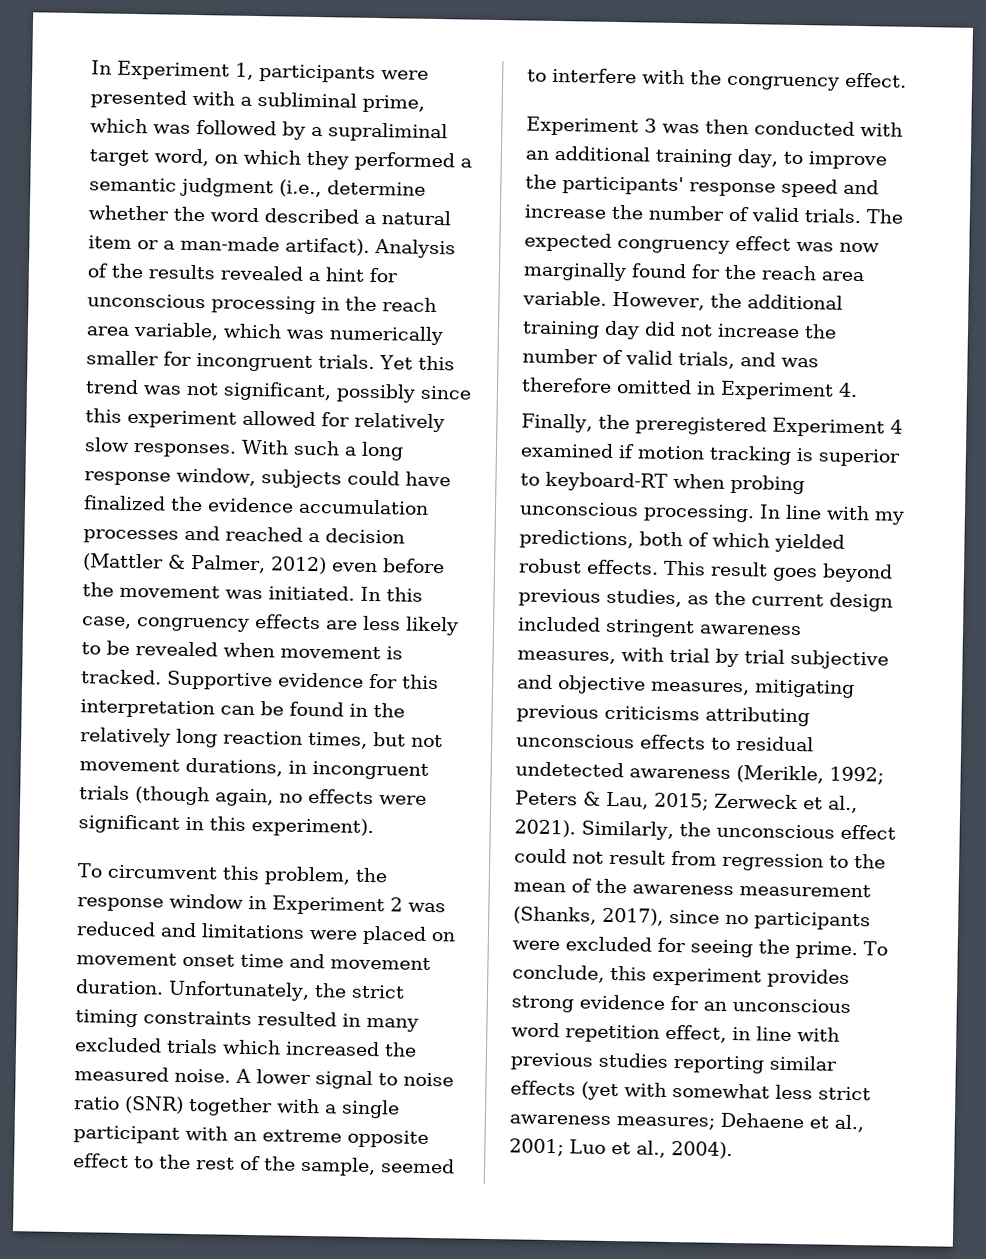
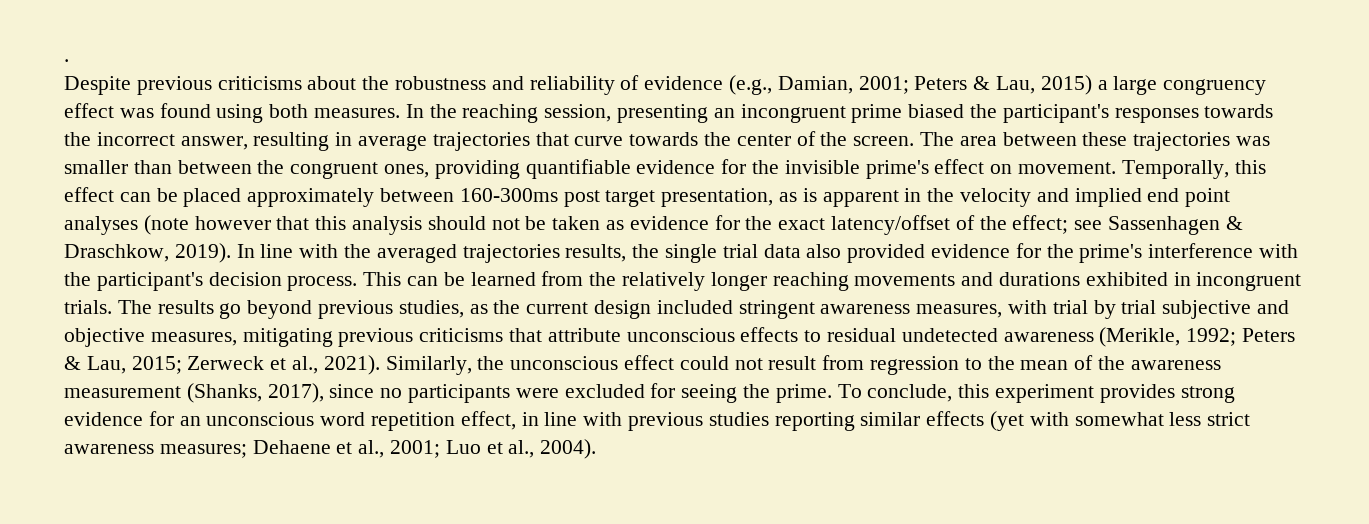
[91,60,429,83] [90,89,425,113] [90,118,448,143] [89,148,472,172] [89,177,426,198] [88,205,451,226] [88,235,456,259] [87,263,398,283] [87,293,437,315] [86,322,444,346] [86,350,455,372] [85,379,472,403] [85,408,445,433] [84,437,404,461] [84,467,451,489] [83,495,429,515] [83,525,405,544] [82,553,445,575] [82,582,423,602] [81,614,459,636] [81,640,403,660] [81,669,439,691] [80,699,405,719] [80,727,443,749] [79,757,429,780] [79,785,427,807] [78,814,374,838] [77,863,388,886] [77,893,446,916] [76,921,455,945] [76,952,431,971] [75,979,405,1001] [75,1009,419,1032] [74,1037,417,1057] [74,1066,454,1090] [73,1095,400,1119] [73,1125,429,1149] [73,1153,455,1177] [527,67,907,91] [526,116,903,137] [525,145,887,170] [525,174,879,198] [524,204,904,224] [524,232,880,254] [523,261,864,282] [522,290,843,311] [522,320,837,340] [522,348,819,369] [521,377,858,401] [521,413,903,438] [520,442,901,467] [520,471,805,495] [519,501,905,525] [519,529,845,553] [518,558,818,582] In Experiment 1, participants were presented with a subliminal prime, which was followed by a supraliminal target word, on which they performed a semantic judgment (i.e., determine whether the word described a natural item or a man-made artifact). Analysis of the results revealed a hint for unconscious processing in the reach area variable, which was numerically smaller for incongruent trials. Yet this trend was not significant, possibly since this experiment allowed for relatively slow responses. With such a long response window, subjects could have finalized the evidence accumulation processes and reached a decision (Mattler & Palmer, 2012) even before the movement was initiated. In this case, congruency effects are less likely to be revealed when movement is tracked. Supportive evidence for this interpretation can be found in the relatively long reaction times, but not movement durations, in incongruent trials (though again, no effects were significant in this experiment). // To circumvent this problem, the response window in Experiment 2 was reduced and limitations were placed on movement onset time and movement duration. Unfortunately, the strict timing constraints resulted in many excluded trials which increased the measured noise. A lower signal to noise ratio (SNR) together with a single participant with an extreme opposite effect to the rest of the sample, seemed to interfere with the congruency effect. // Experiment 3 was then conducted with an additional training day, to improve the participants' response speed and increase the number of valid trials. The expected congruency effect was now marginally found for the reach area variable. However, the additional training day did not increase the number of valid trials, and was therefore omitted in Experiment 4. // Finally, the preregistered Experiment 4 examined if motion tracking is superior to keyboard-RT when probing unconscious processing. In line with my predictions, both of which yielded robust effects. This result goes -> [64,59,69,62] [64,75,1267,95] [64,103,1274,123] [64,131,1271,151] [64,159,1266,179] [64,187,1231,207] [64,215,1243,235] [64,243,1299,263] [64,271,1302,291] [64,300,242,319] . // Despite previous criticisms about the robustness and reliability of evidence (e.g., Damian, 2001; Peters & Lau, 2015) a large congruency effect was found using both measures. In the reaching session, presenting an incongruent prime biased the participant's responses towards the incorrect answer, resulting in average trajectories that curve towards the center of the screen. The area between these trajectories was smaller than between the congruent ones, providing quantifiable evidence for the invisible prime's effect on movement. Temporally, this effect can be placed approximately between 160-300ms post target presentation, as is apparent in the velocity and implied end point analyses (note however that this analysis should not be taken as evidence for the exact latency/offset of the effect; see Sassenhagen & Draschkow, 2019). In line with the averaged trajectories results, the single trial data also provided evidence for the prime's interference with the participant's decision process. This can be learned from the relatively longer reaching movements and durations exhibited in incongruent trials. The results go
[705,706,810,727] attributing -> [509,328,621,342] that attribute

